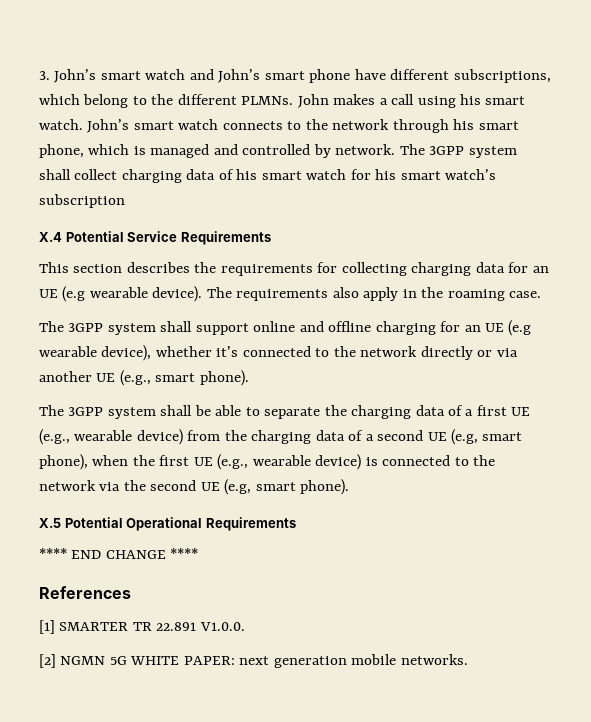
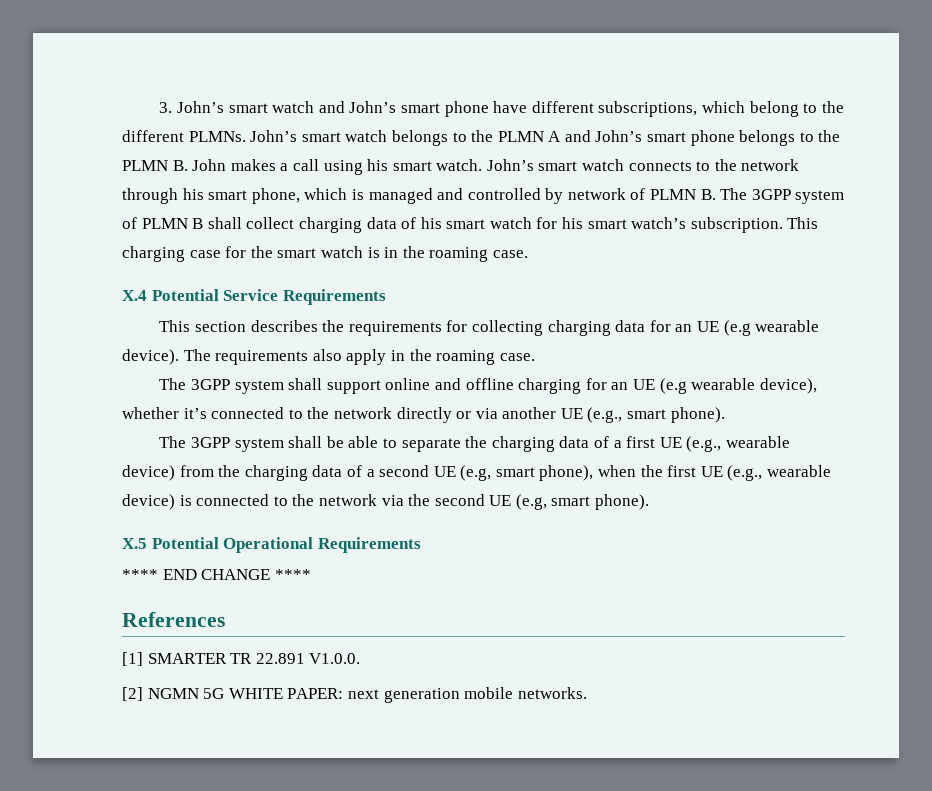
(294, 100) none -> [250,130,841,146] [122,160,188,171] John’s smart watch belongs to the PLMN A and John’s smart phone belongs to the PLMN B.
[335,144,517,158] network. The 3GPP system -> [567,188,845,204] [122,217,204,229] network of PLMN B. The 3GPP system of PLMN B
[39,194,125,208] subscription -> [690,217,819,233] [122,246,528,262] subscription. This charging case for the smart watch is in the roaming case.

